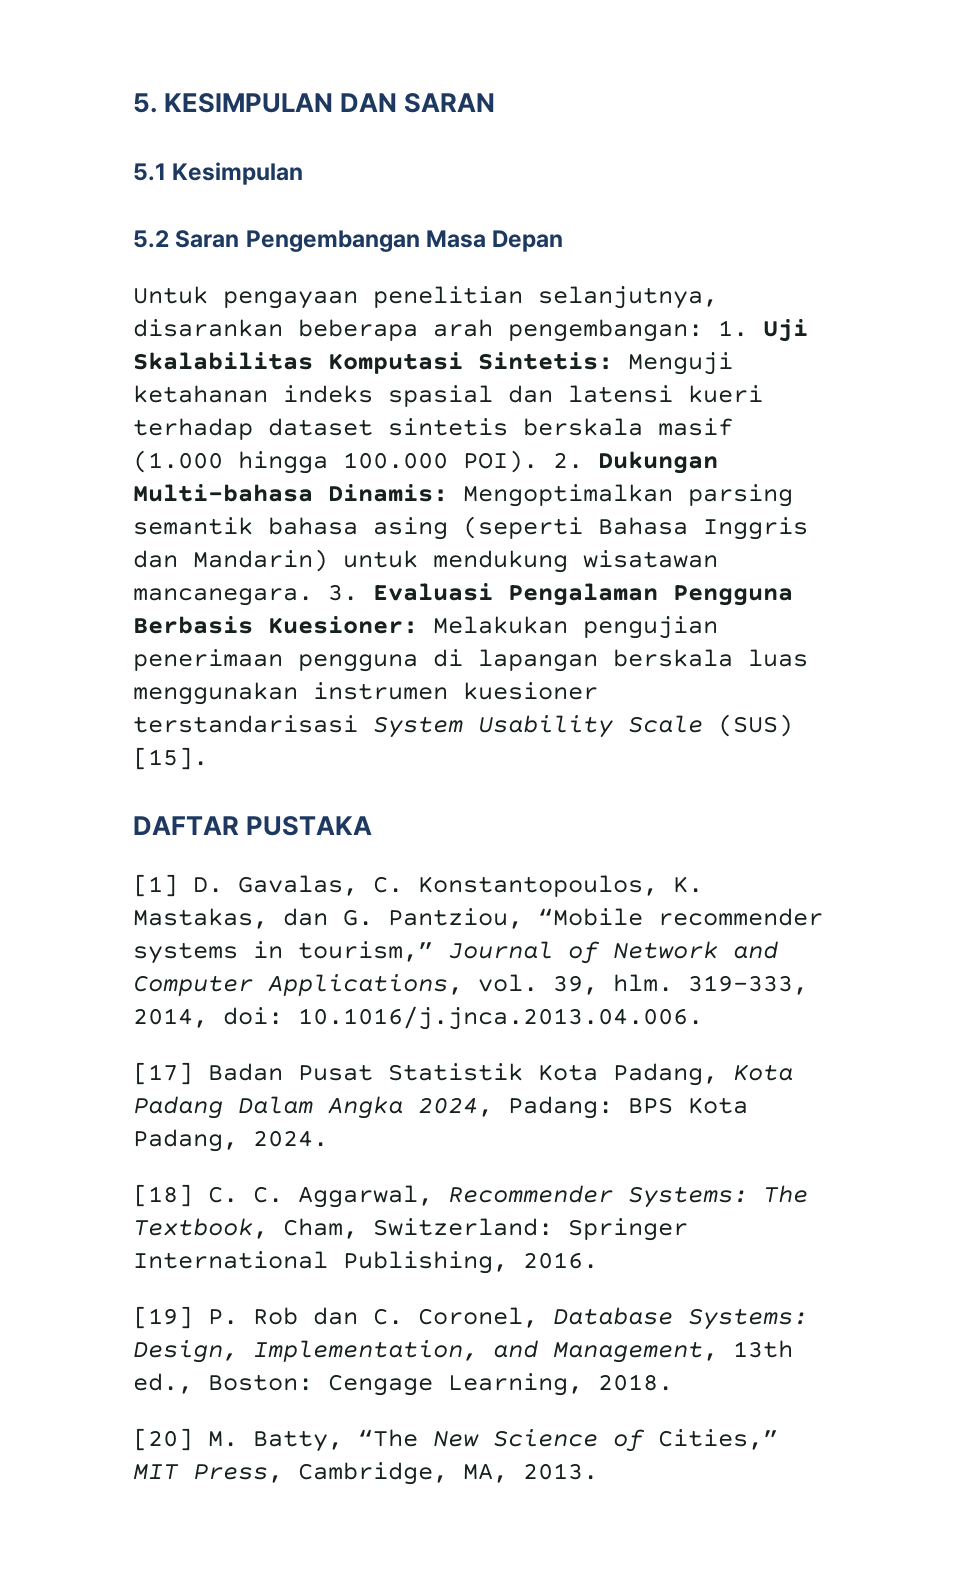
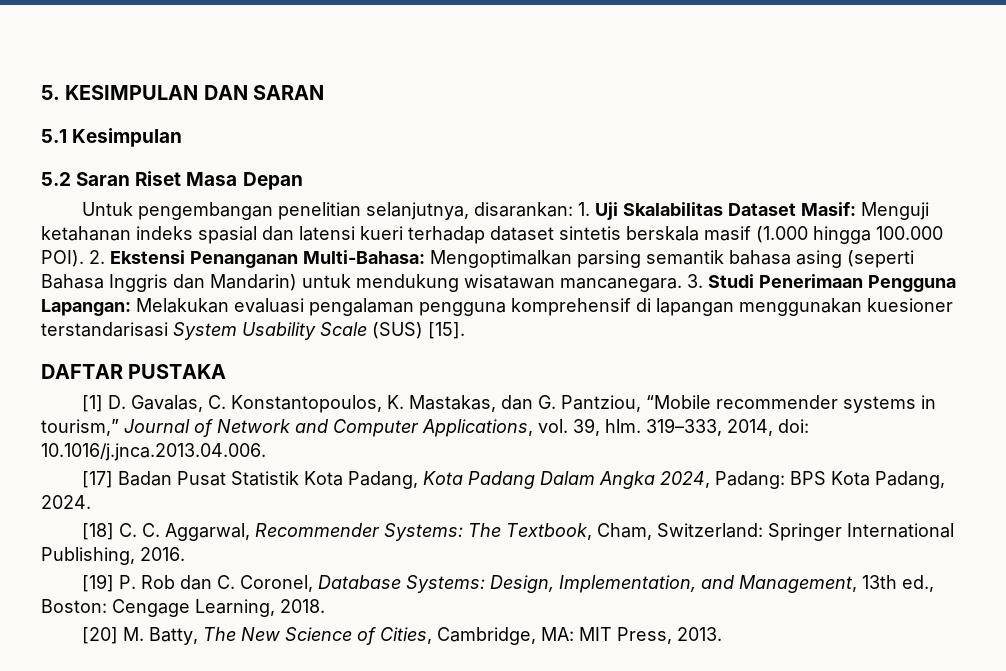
[245,230,420,252] Pengembangan -> [135,171,182,186] Riset
[223,291,358,309] pengayaan -> [138,202,274,220] pengembangan
[133,319,703,342] disarankan beberapa arah pengembangan: -> [474,202,574,217] disarankan:
[328,352,613,374] Komputasi Sintetis: -> [728,202,857,216] Dataset Masif:
[598,451,718,474] [133,484,448,502] Dukungan Multi-bahasa Dinamis: -> [110,250,425,268] Ekstensi Penanganan Multi-Bahasa:
[373,583,793,606] [133,616,718,639] [133,649,808,672] [133,682,448,705] Evaluasi Pengalaman Pengguna Berbasis Kuesioner: Melakukan pengujian penerimaan pengguna di lapangan berskala luas menggunakan instrumen -> [708,274,956,292] [41,298,862,316] Studi Penerimaan Pengguna Lapangan: Melakukan evaluasi pengalaman pengguna komprehensif di lapangan menggunakan
[358,1429,418,1447] “The -> [203,627,237,641] The
[658,1429,778,1450] [133,1462,508,1485] Cities,” MIT Press, Cambridge, MA, -> [380,627,673,645] Cities, Cambridge, MA: MIT Press,

